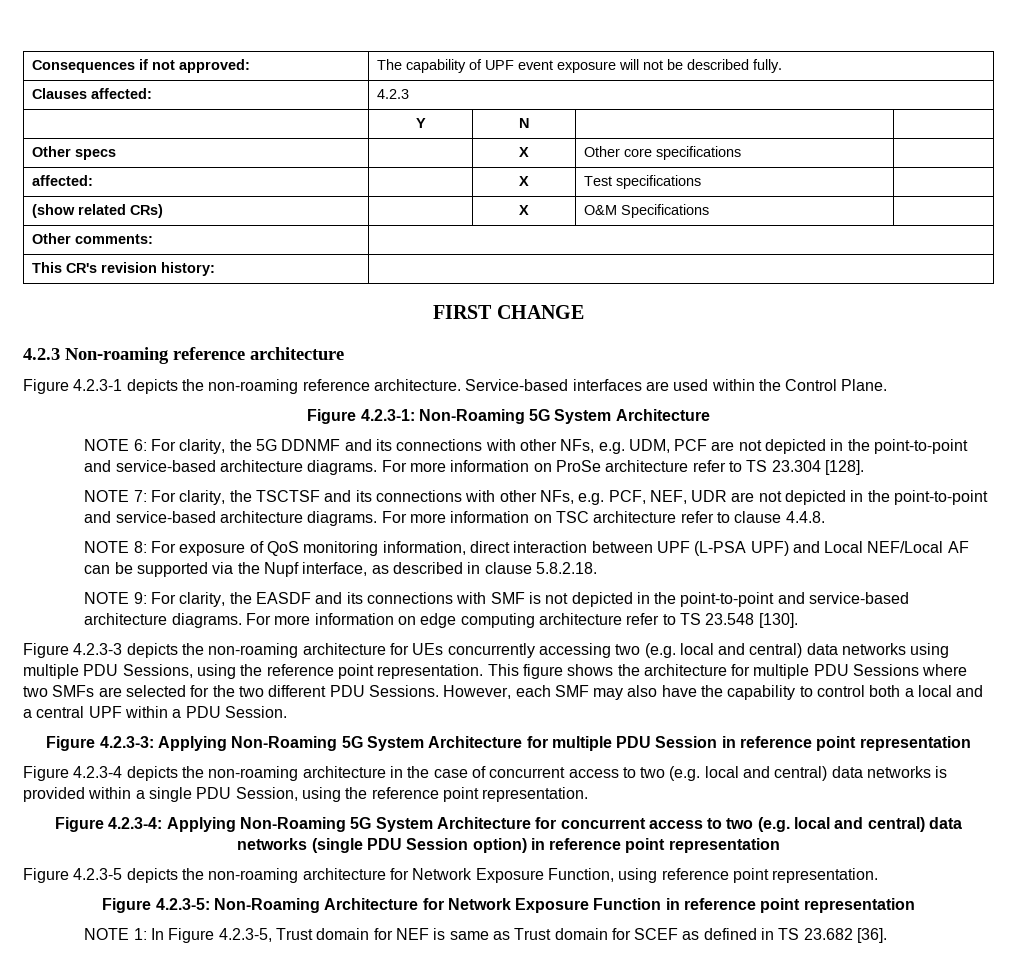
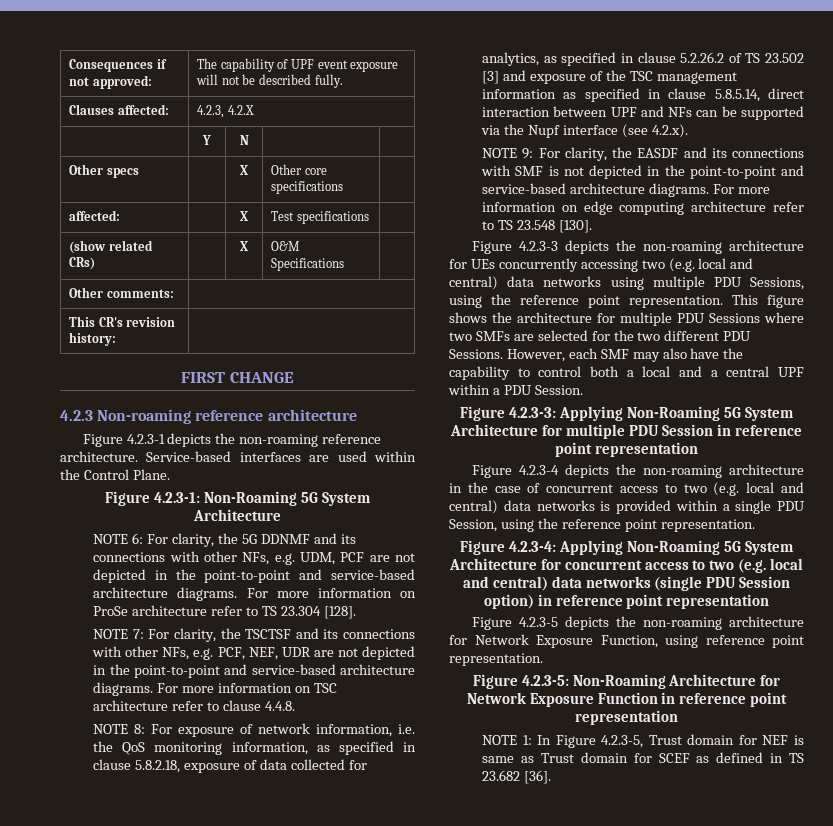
[377,89,410,99] 4.2.3 -> [197,105,254,118] 4.2.3, 4.2.X
[266,541,969,556] QoS monitoring information, direct interaction between UPF (L-PSA UPF) and Local NEF/Local AF -> [258,723,415,737] [93,741,416,755] [93,759,367,773] [482,52,804,66] [482,70,737,84] [482,88,804,102] [482,106,693,117] network information, i.e. the QoS monitoring information, as specified in clause 5.8.2.18, exposure of data collected for analytics, as specified in clause 5.2.26.2 of TS 23.502 [3] and exposure of the TSC management information as specified in clause 5.8.5.14, direct interaction between UPF and NFs
[302,562,597,576] interface, as described in clause 5.8.2.18. -> [562,124,688,138] interface (see 4.2.x).

